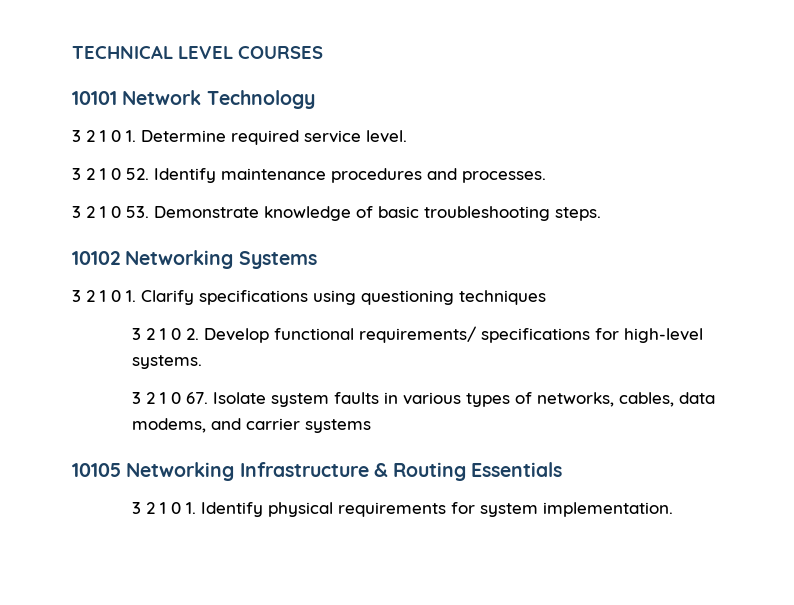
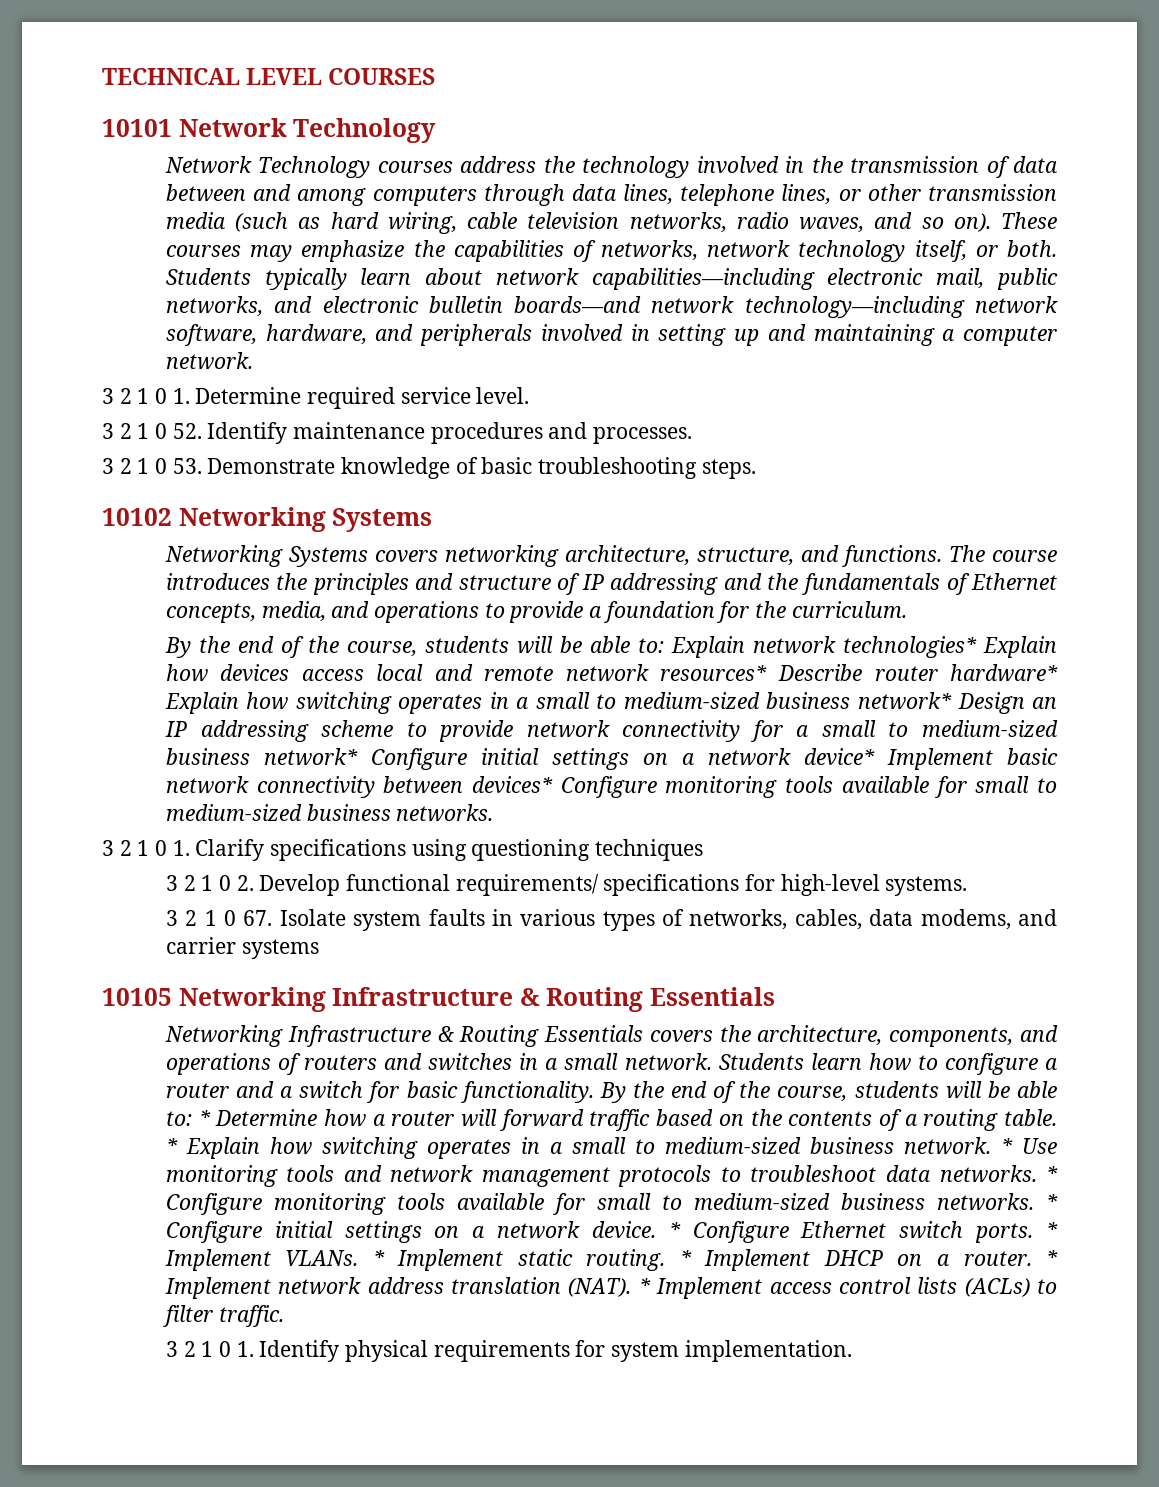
(315, 99) none -> [164,156,1058,178] [165,184,1057,206] [165,212,1057,234] [165,240,1057,262] [165,268,1058,290] [165,296,1058,318] [165,324,1057,346] [165,352,253,370] // Network Technology courses address the technology involved in the transmission of data between and among computers through data lines, telephone lines, or other transmission media (such as hard wiring, cable television networks, radio waves, and so on). These courses may emphasize the capabilities of networks, network technology itself, or both. Students typically learn about network capabilities—including electronic mail, public networks, and electronic bulletin boards—and network technology—including network software, hardware, and peripherals involved in setting up and maintaining a computer network.
(317, 260) none -> [164,545,1057,567] [165,573,1057,595] [165,601,907,623] [164,636,1057,658] [165,664,1058,682] [164,692,1057,714] [164,720,1058,742] [165,748,1058,770] [165,776,1057,798] [165,804,494,822] // Networking Systems covers networking architecture, structure, and functions. The course introduces the principles and structure of IP addressing and the fundamentals of Ethernet concepts, media, and operations to provide a foundation for the curriculum. // By the end of the course, students will be able to: Explain network technologies* Explain how devices access local and remote network resources* Describe router hardware* Explain how switching operates in a small to medium-sized business network* Design an IP addressing scheme to provide network connectivity for a small to medium-sized business network* Configure initial settings on a network device* Implement basic network connectivity between devices* Configure monitoring tools available for small to medium-sized business networks.
(563, 469) none -> [164,1025,1058,1047] [165,1053,1058,1075] [165,1081,1057,1103] [165,1109,1057,1131] [165,1137,1058,1159] [165,1165,1058,1187] [165,1193,1058,1215] [165,1221,1059,1243] [164,1249,1058,1271] [164,1277,1057,1299] [162,1305,284,1327] // Networking Infrastructure & Routing Essentials covers the architecture, components, and operations of routers and switches in a small network. Students learn how to configure a router and a switch for basic functionality. By the end of the course, students will be able to: * Determine how a router will forward traffic based on the contents of a routing table. * Explain how switching operates in a small to medium-sized business network. * Use monitoring tools and network management protocols to troubleshoot data networks. * Configure monitoring tools available for small to medium-sized business networks. * Configure initial settings on a network device. * Configure Ethernet switch ports. * Implement VLANs. * Implement static routing. * Implement DHCP on a router. * Implement network address translation (NAT). * Implement access control lists (ACLs) to filter traffic.

